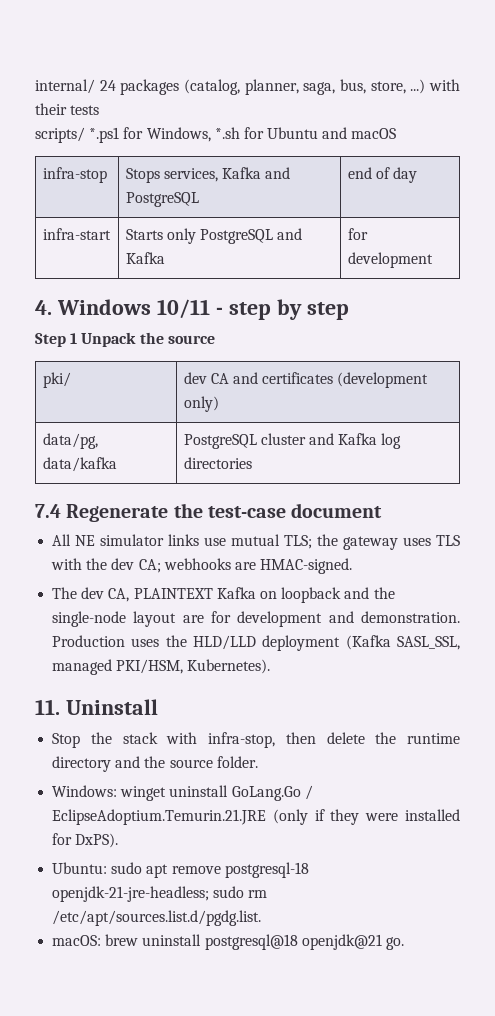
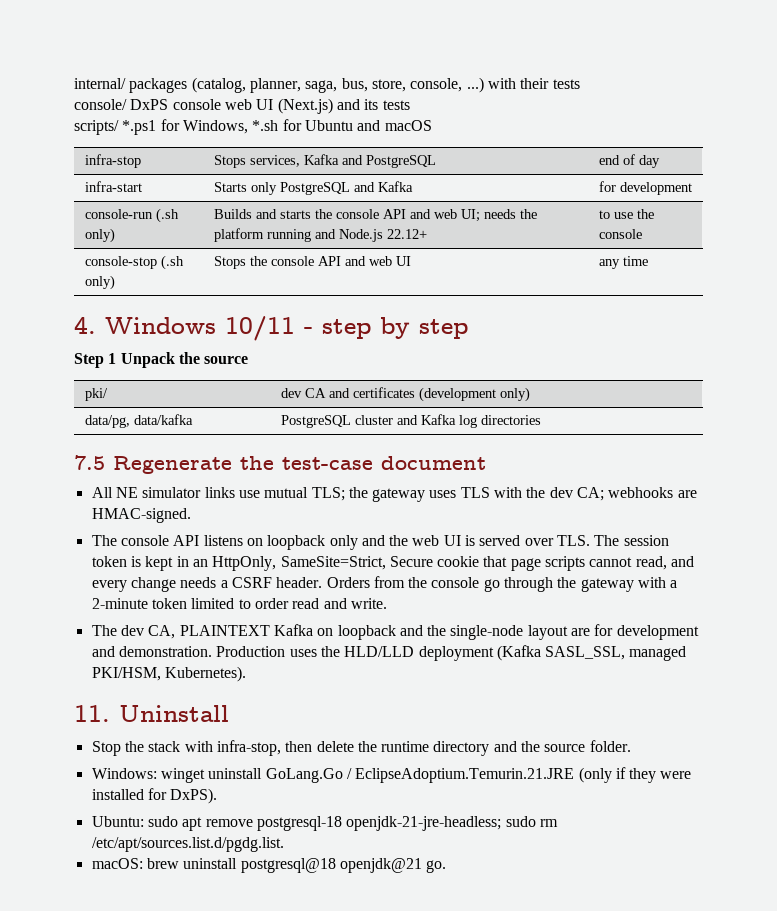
[99,80,116,91] 24 -> (126, 83) none
(406, 87) none -> [410,78,463,92] console,
(100, 110) none -> [74,98,410,114] // console/ DxPS console web UI (Next.js) and its tests
(433, 260) none -> [84,208,179,223] [84,228,115,243] [213,209,537,222] [213,228,427,242] [598,209,654,219] [598,229,642,239] [84,255,184,270] [84,275,115,290] [213,256,411,269] [598,256,648,269] // console-run (.sh only) | Builds and starts the console API and web UI; needs the platform running and Node.js 22.12+ | to use the console // console-stop (.sh only) | Stops the console API and web UI | any time
[35,504,61,518] 7.4 -> [74,455,105,470] 7.5
(353, 566) none -> [91,535,669,550] [91,556,695,571] [91,576,678,592] [91,598,387,609] // The console API listens on loopback only and the web UI is served over TLS. The session token is kept in an HttpOnly, SameSite=Strict, Secure cookie that page scripts cannot read, and every change needs a CSRF header. Orders from the console go through the gateway with a 2-minute token limited to order read and write.

